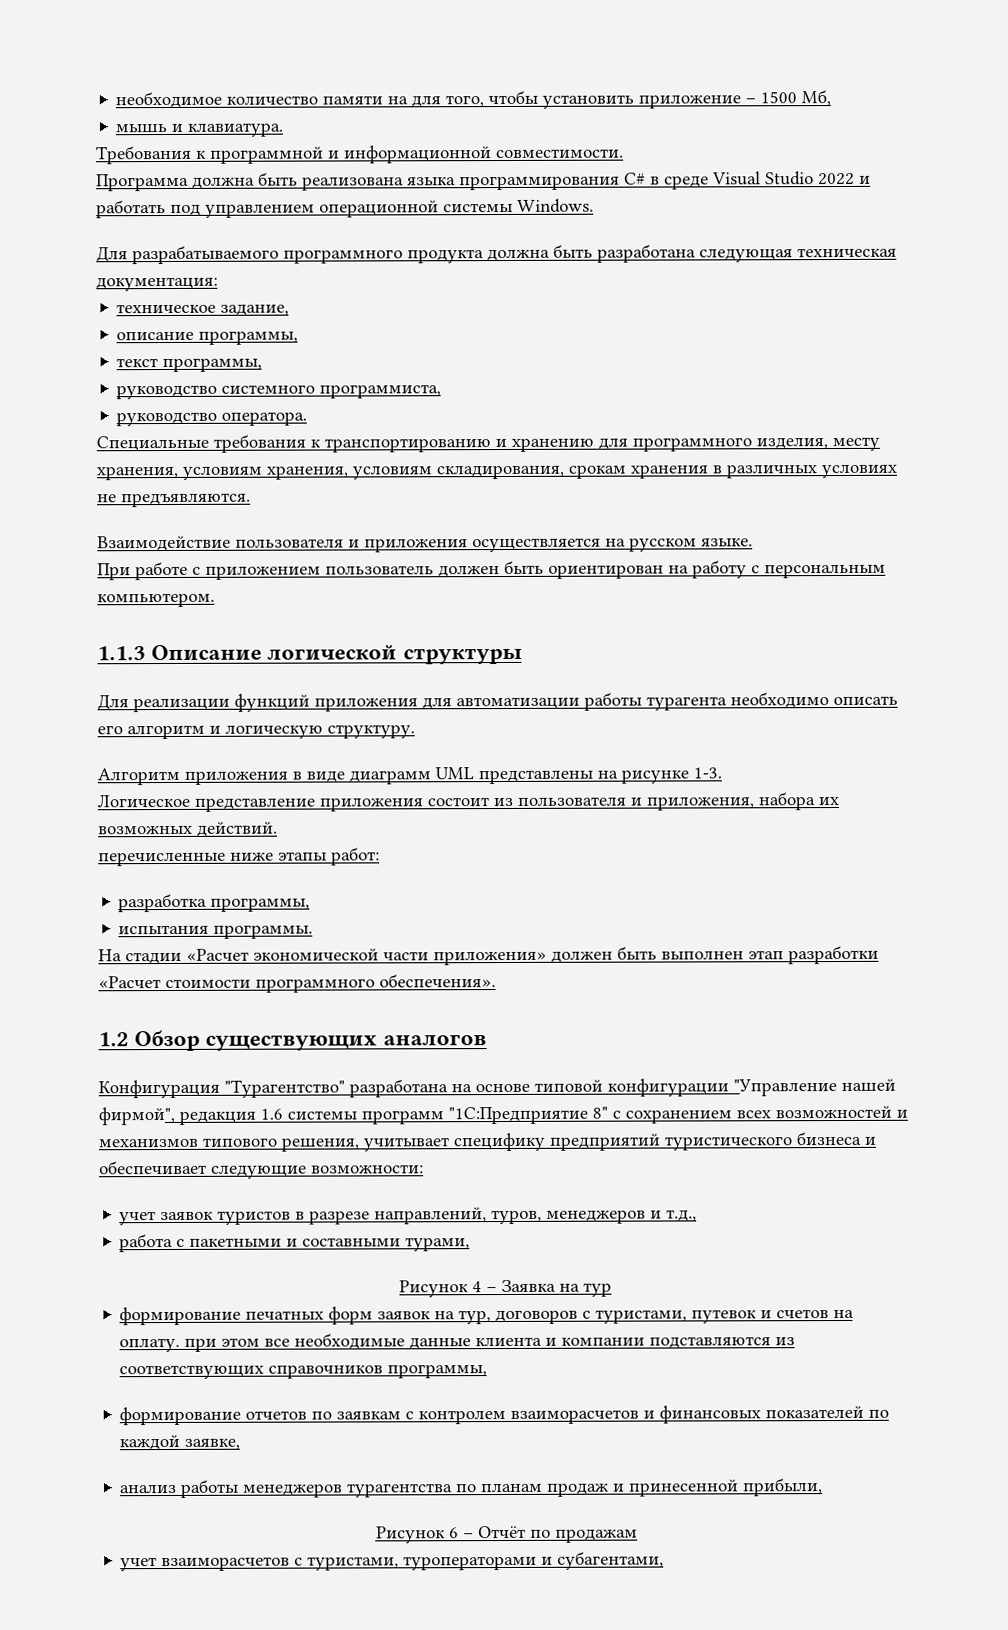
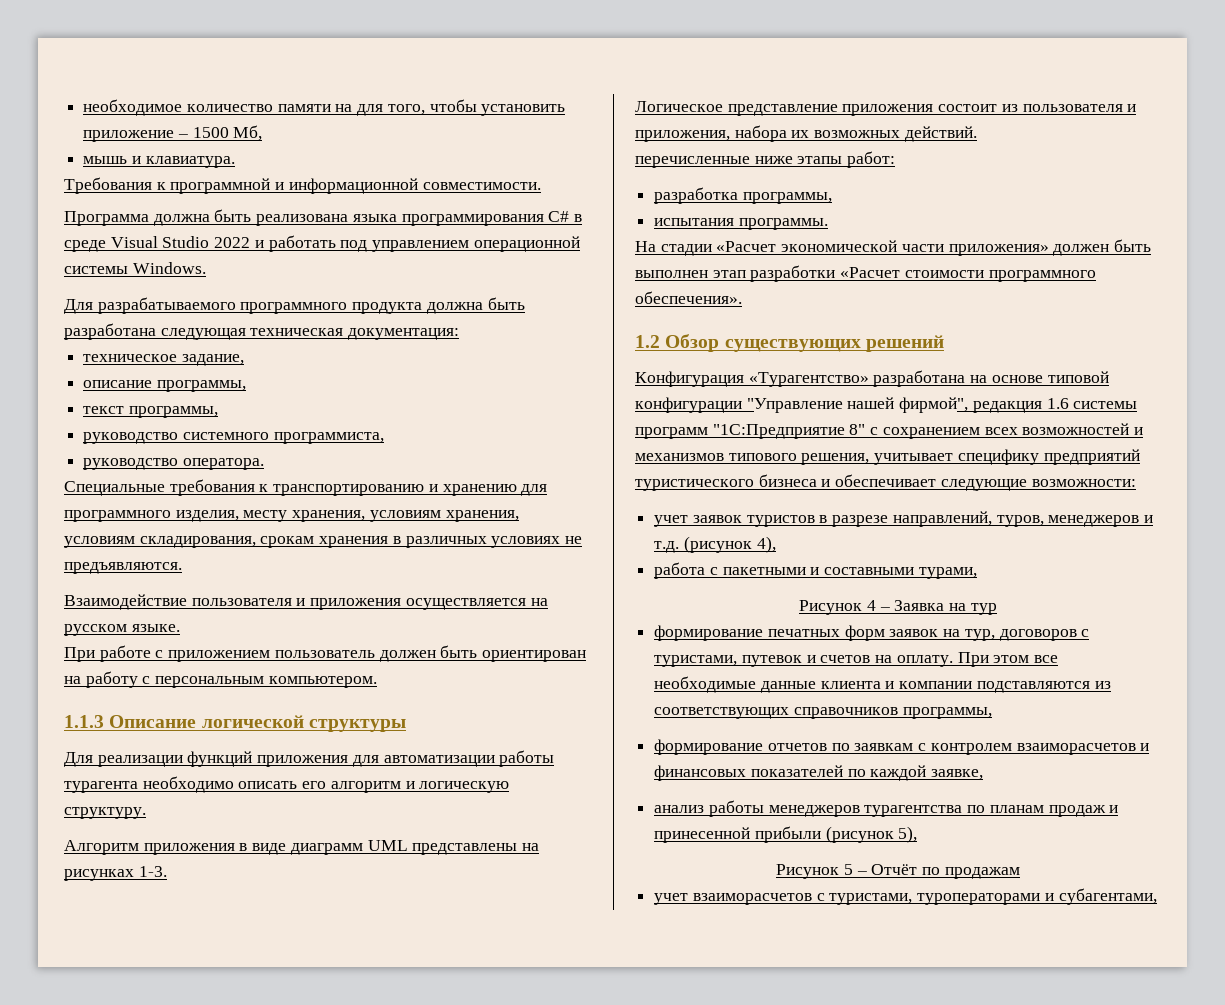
[621,769,689,784] рисунке -> [64,869,134,881] рисунках
[382,1034,487,1046] аналогов -> [865,335,944,352] решений
[224,1079,345,1098] "Турагентство" -> [748,372,869,387] «Турагентство»
[666,1209,698,1222] т.д., -> [654,536,776,553] т.д. (рисунок 4),
[184,1337,218,1352] при -> [957,652,989,667] При
[742,1478,824,1497] [375,1526,459,1544] прибыли, // Рисунок 6 -> [754,826,918,843] [776,864,853,879] прибыли (рисунок 5), // Рисунок 5

